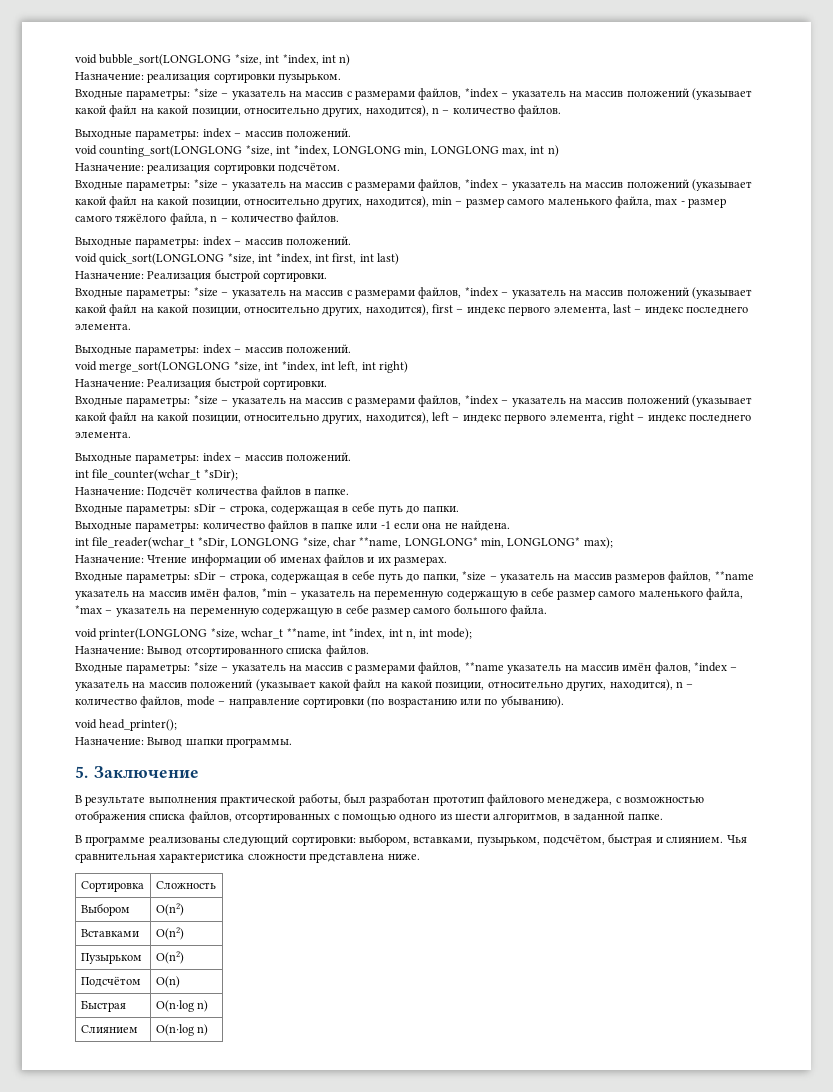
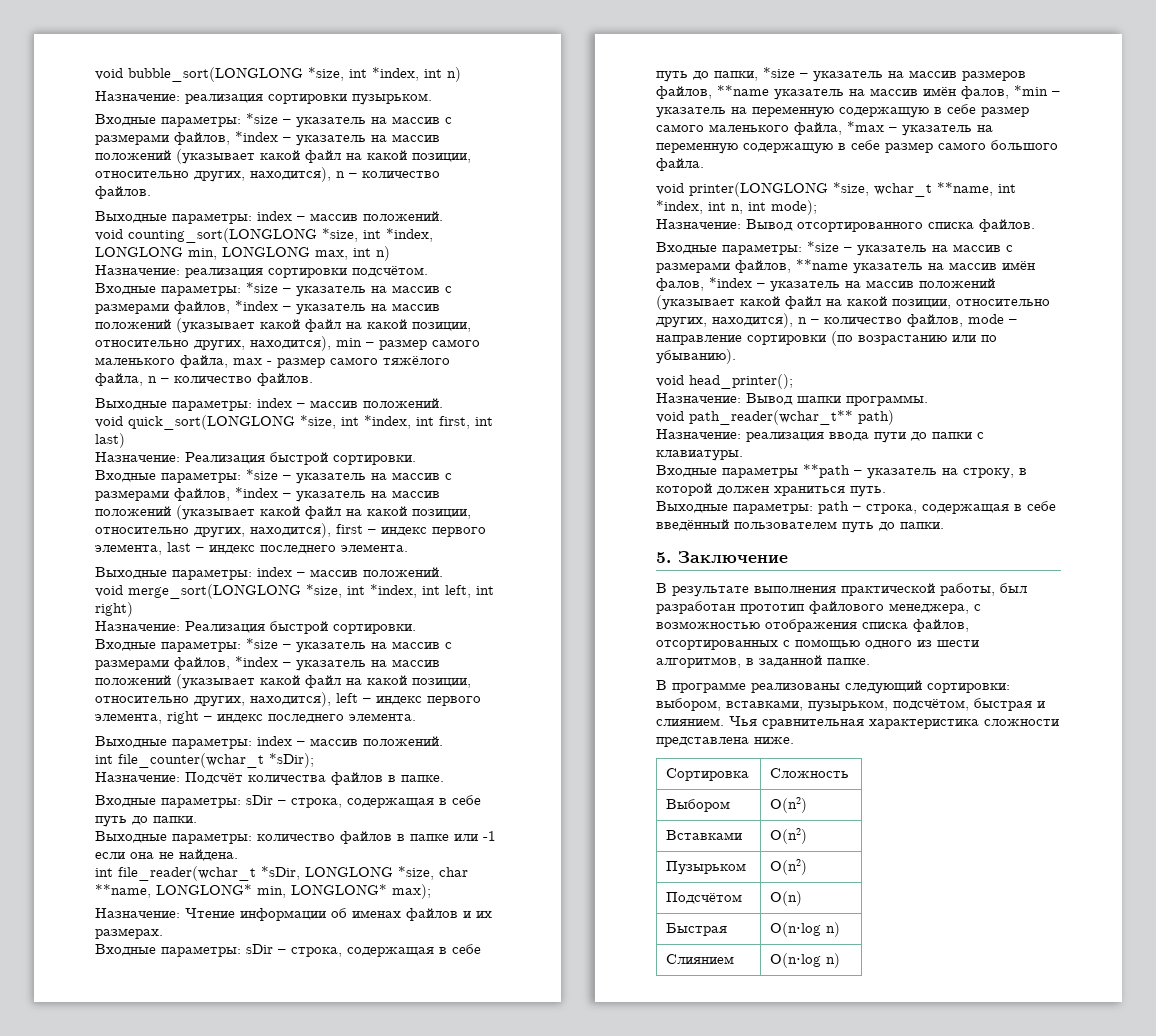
(293, 743) none -> [656,410,894,425] [656,429,984,443] [656,450,743,461] [656,464,1027,479] [656,483,886,497] [656,501,1056,514] [656,519,944,533] // void path_reader(wchar_t** path) // Назначение: реализация ввода пути до папки с клавиатуры. // Входные параметры **path – указатель на строку, в которой должен храниться путь. // Выходные параметры: path – строка, содержащая в себе введённый пользователем путь до папки.

